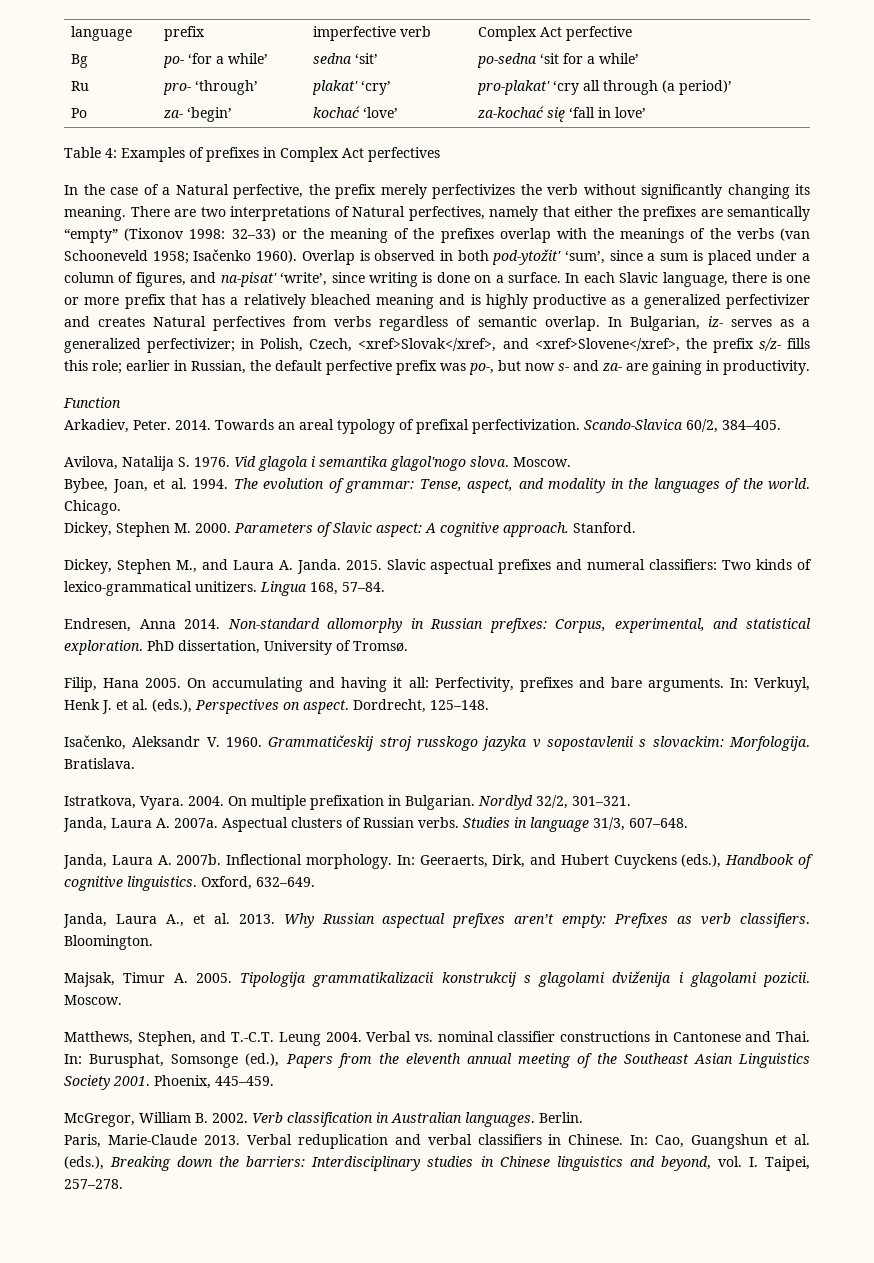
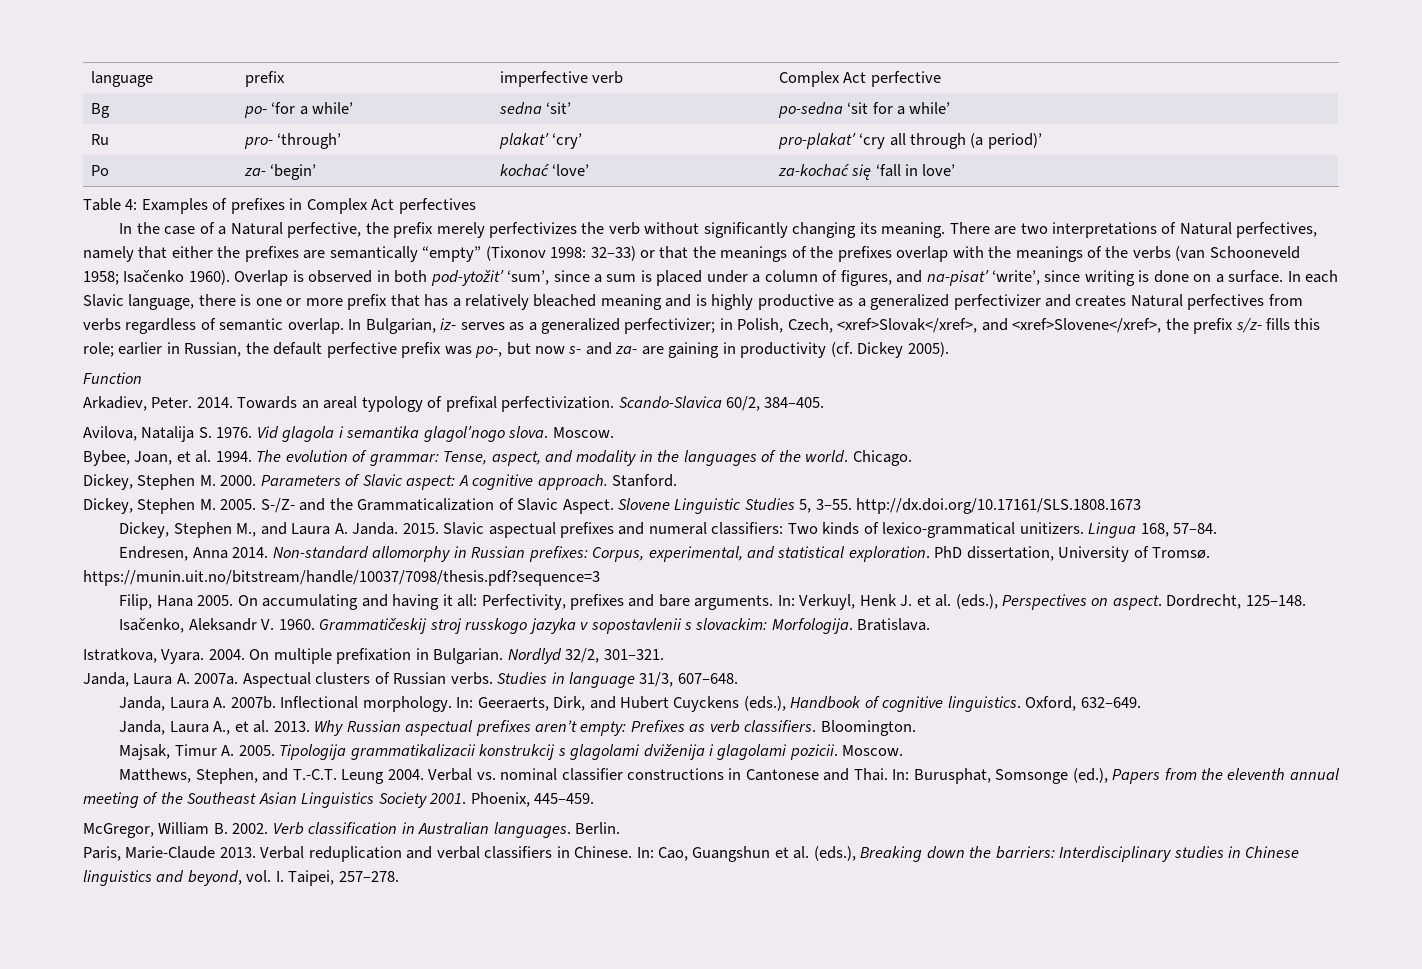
[302,228,389,243] the meaning -> [659,246,788,262] that the meanings
[723,360,810,375] productivity. -> [740,342,949,358] productivity (cf. Dickey 2005).
(636, 527) none -> [83,498,1142,514] // Dickey, Stephen M. 2005. S-/Z- and the Grammaticalization of Slavic Aspect. Slovene Linguistic Studies 5, 3–55. http://dx.doi.org/10.17161/SLS.1808.1673
(408, 646) none -> [83,570,600,586] https://munin.uit.no/bitstream/handle/10037/7098/thesis.pdf?sequence=3

